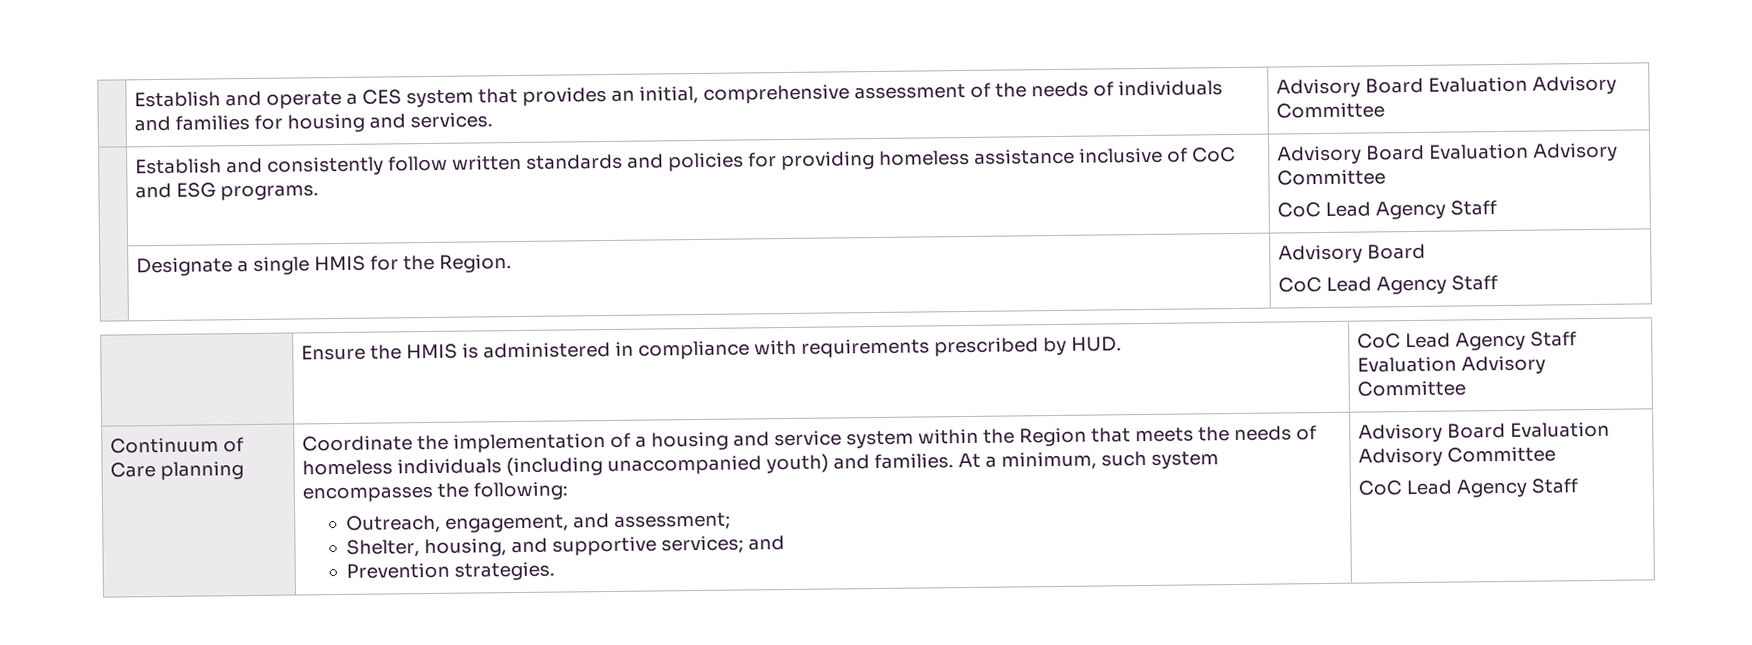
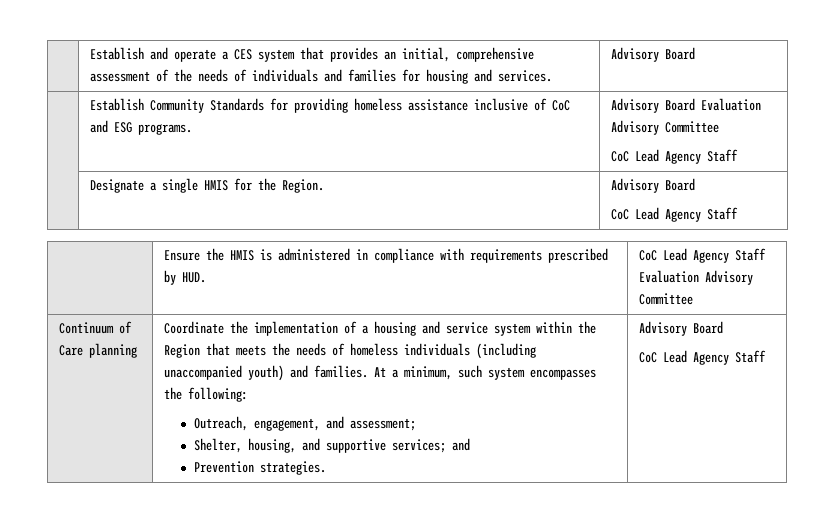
[1427,75,1617,95] [1275,102,1385,119] [134,152,744,176] Evaluation Advisory Committee // | Establish and consistently follow written standards and policies -> [89,98,264,113] // | Establish Community Standards
[1509,421,1610,438] [1357,446,1556,467] Evaluation Advisory Committee -> (723, 327) none

